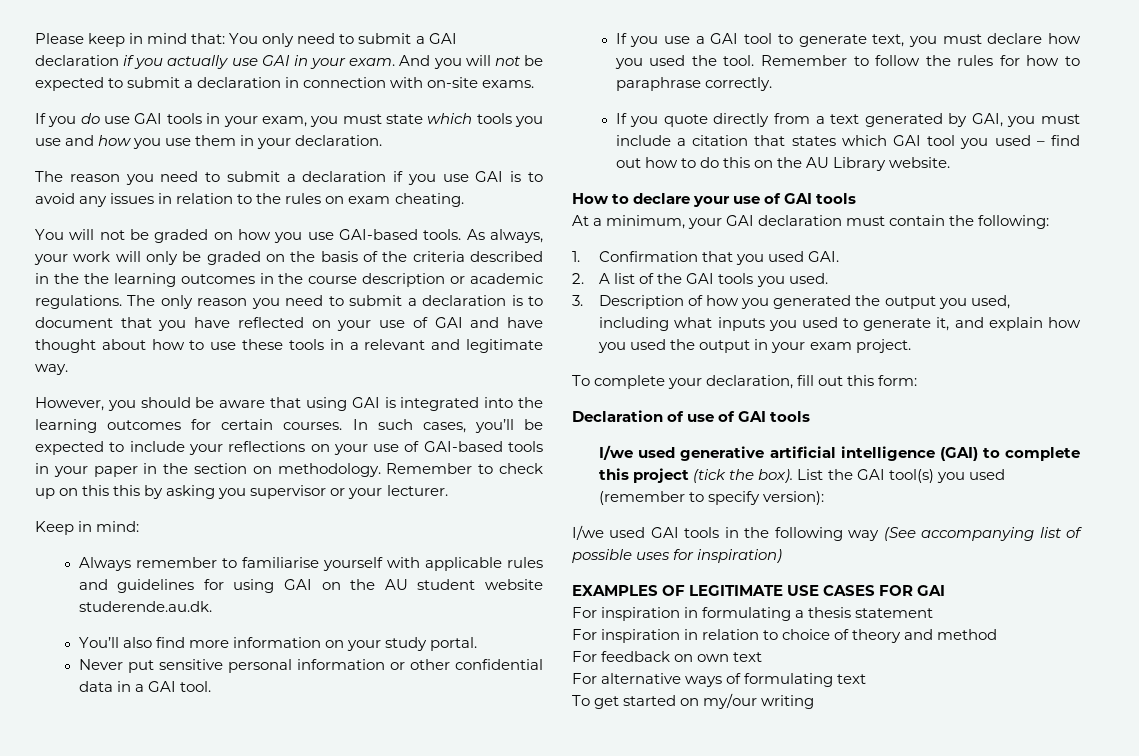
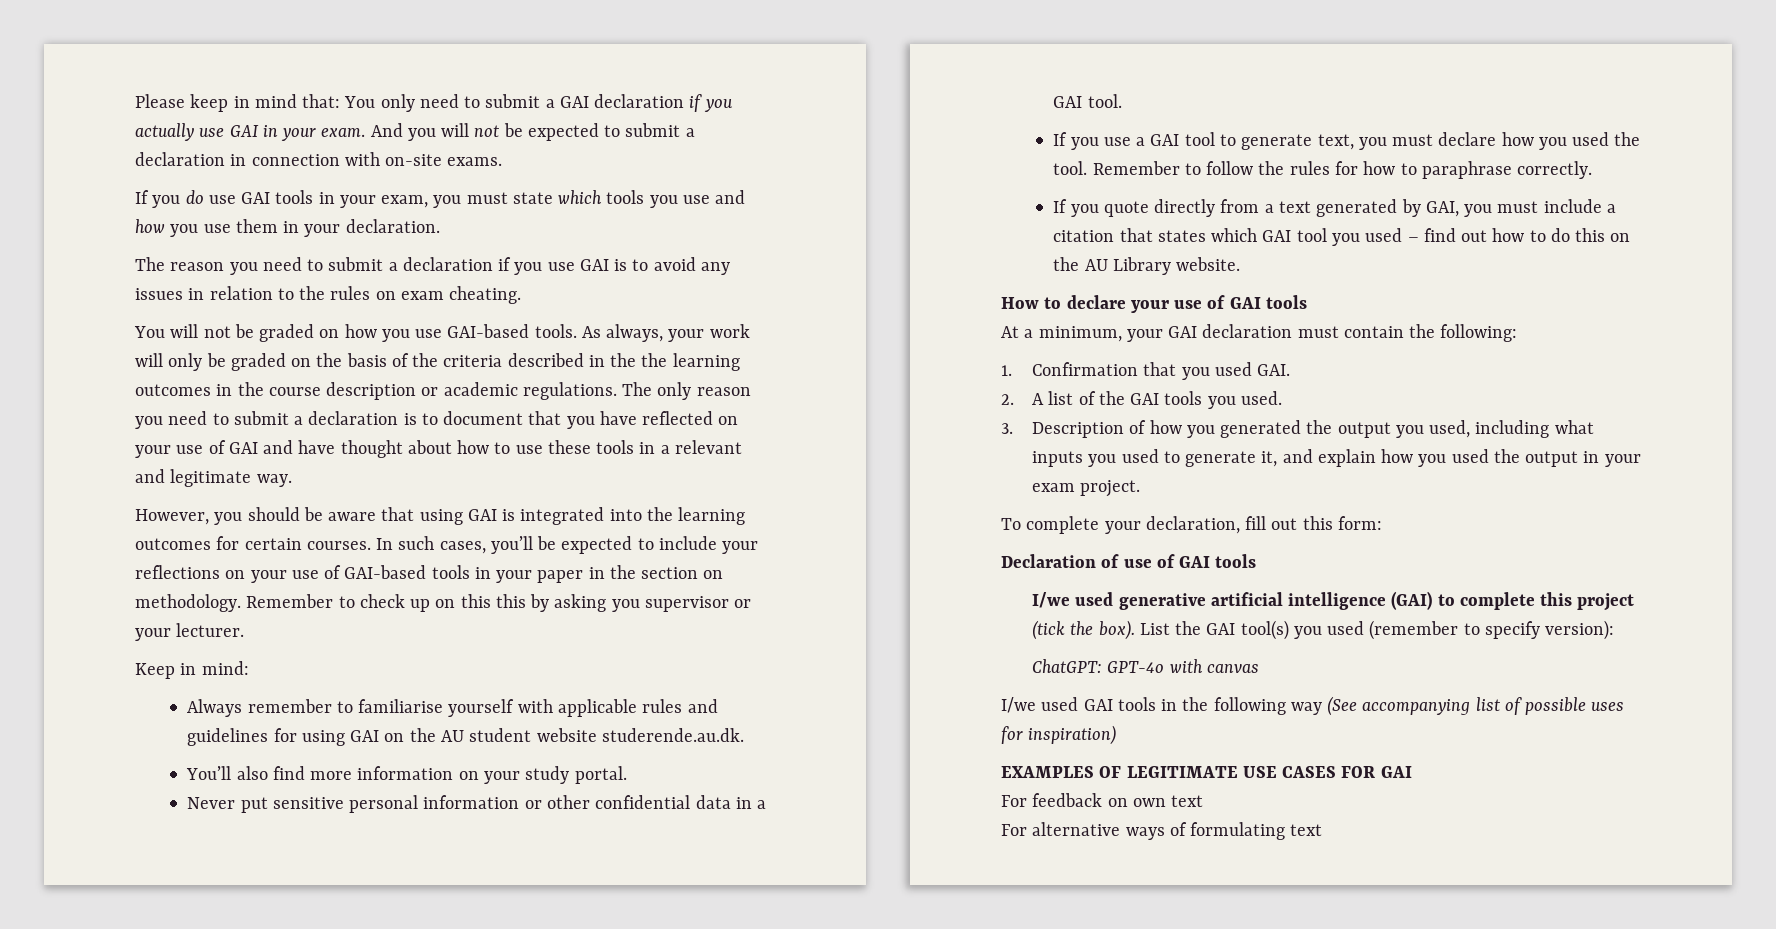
(825, 498) none -> [1031,659,1259,673] // ChatGPT: GPT-4o with canvas
[572,607,934,621] [572,629,998,643] // For inspiration in formulating a thesis statement // For inspiration in relation to choice of theory and method -> (1412, 772) none
[572,693,815,709] // To get started on my/our writing -> (1323, 830) none

